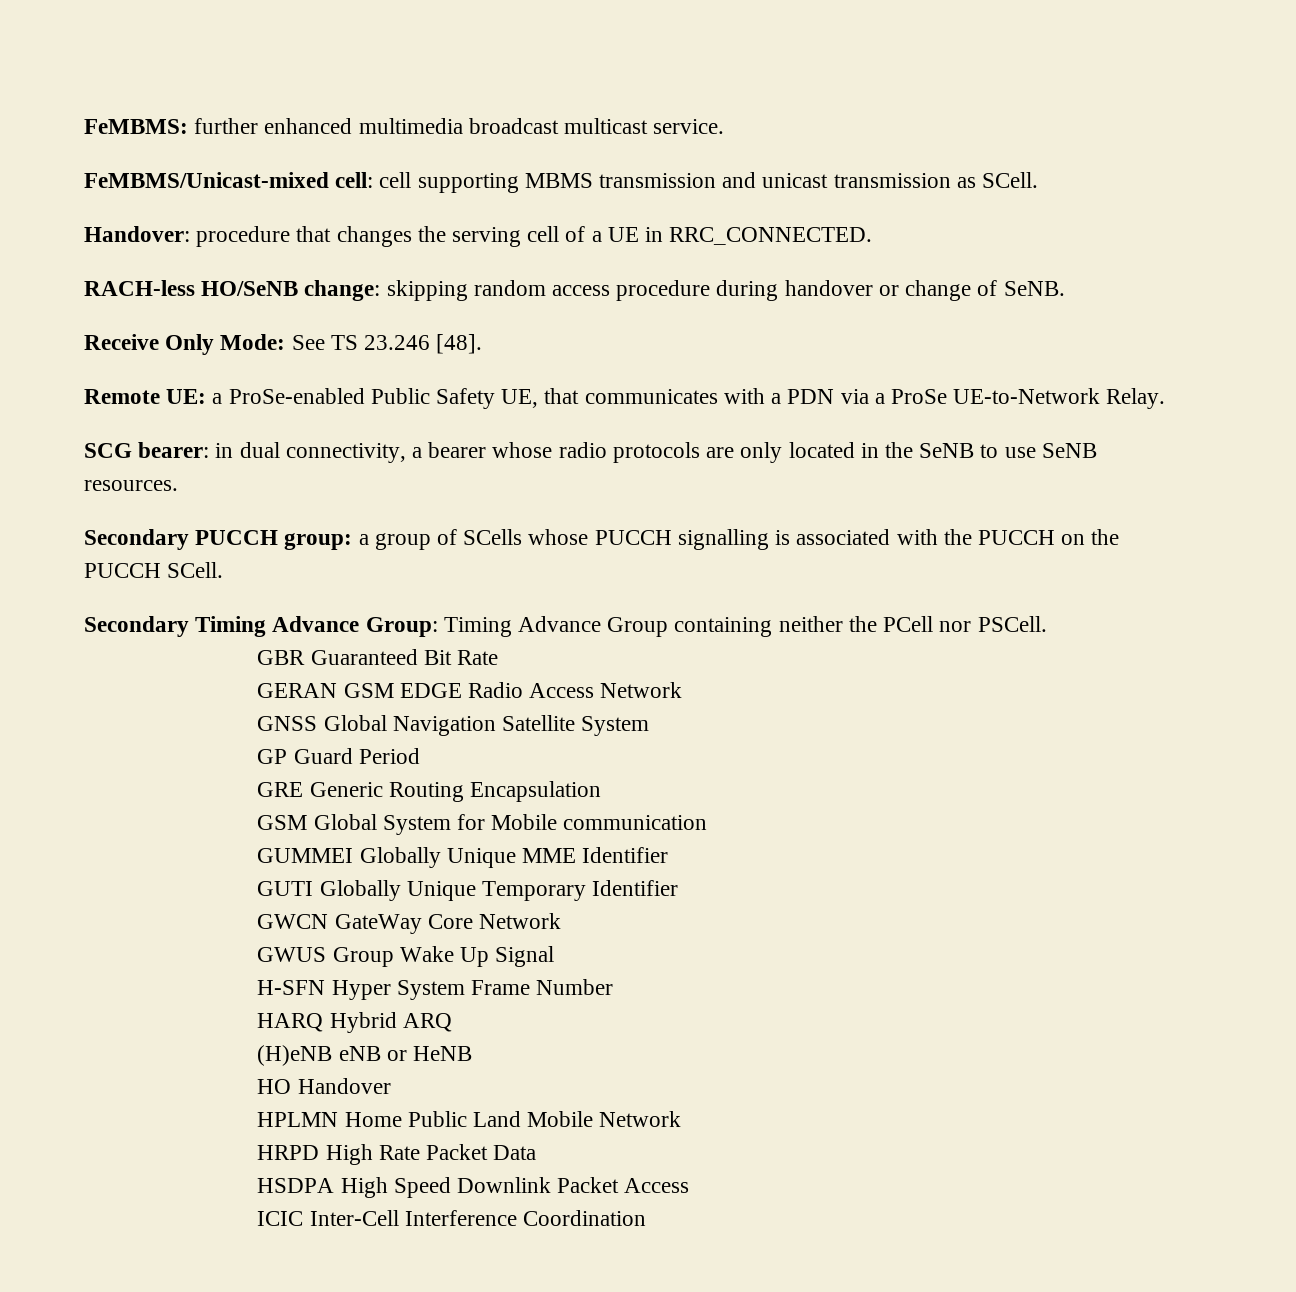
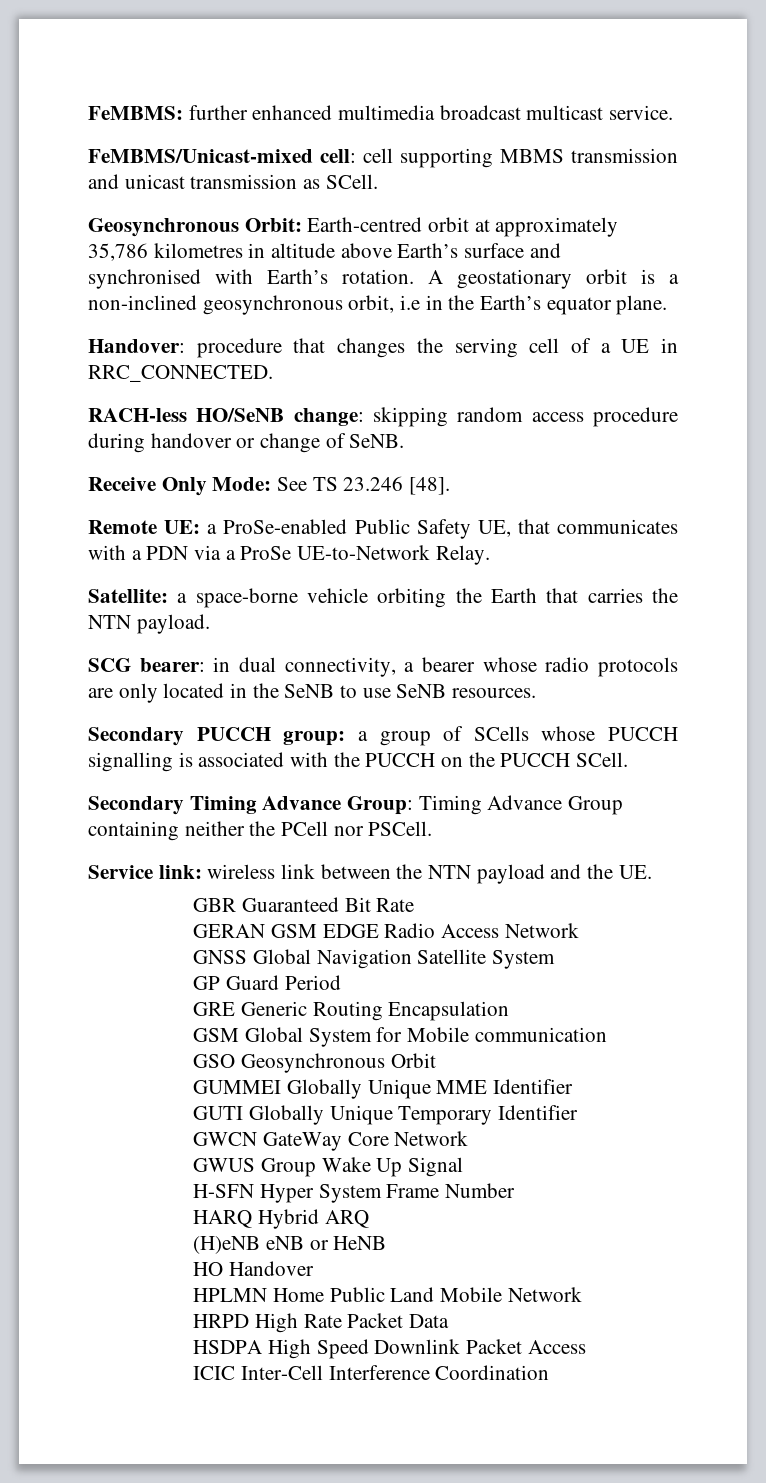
(1039, 180) none -> [88,217,619,237] [88,243,561,261] [88,269,679,289] [88,295,668,315] // Geosynchronous Orbit: Earth-centred orbit at approximately 35,786 kilometres in altitude above Earth’s surface and synchronised with Earth’s rotation. A geostationary orbit is a non-inclined geosynchronous orbit, i.e in the Earth’s equator plane.
(1166, 398) none -> [88,588,678,608] [88,614,210,634] // Satellite: a space-borne vehicle orbiting the Earth that carries the NTN payload.
(1047, 624) none -> [88,864,652,884] // Service link: wireless link between the NTN payload and the UE.
(708, 822) none -> [193,1053,436,1073] // GSO Geosynchronous Orbit

